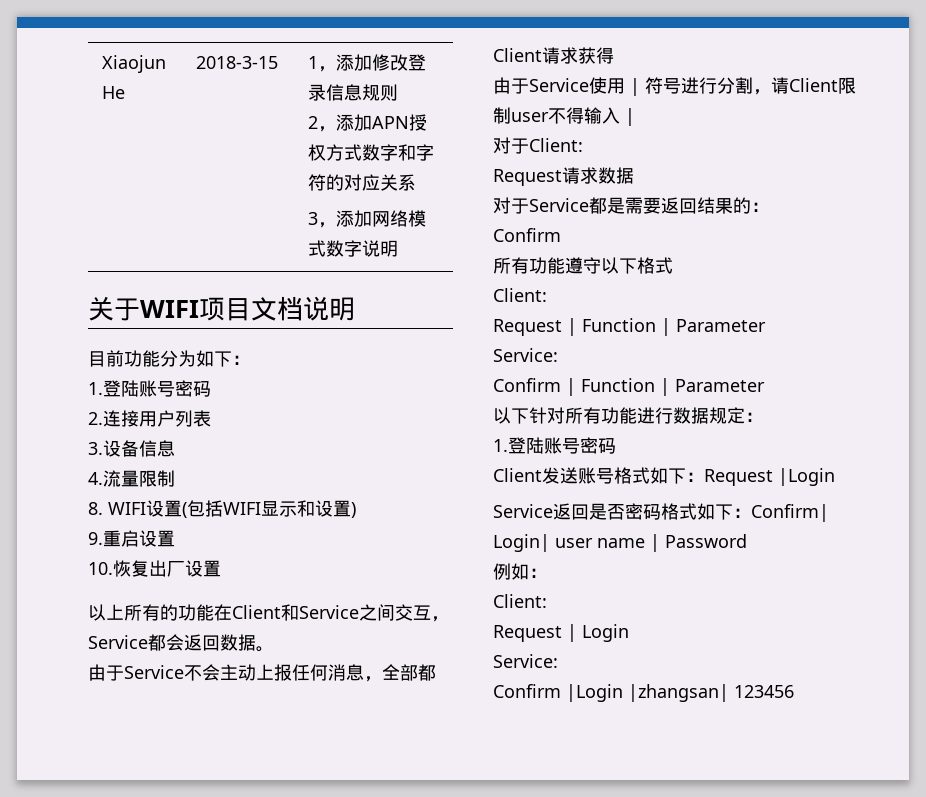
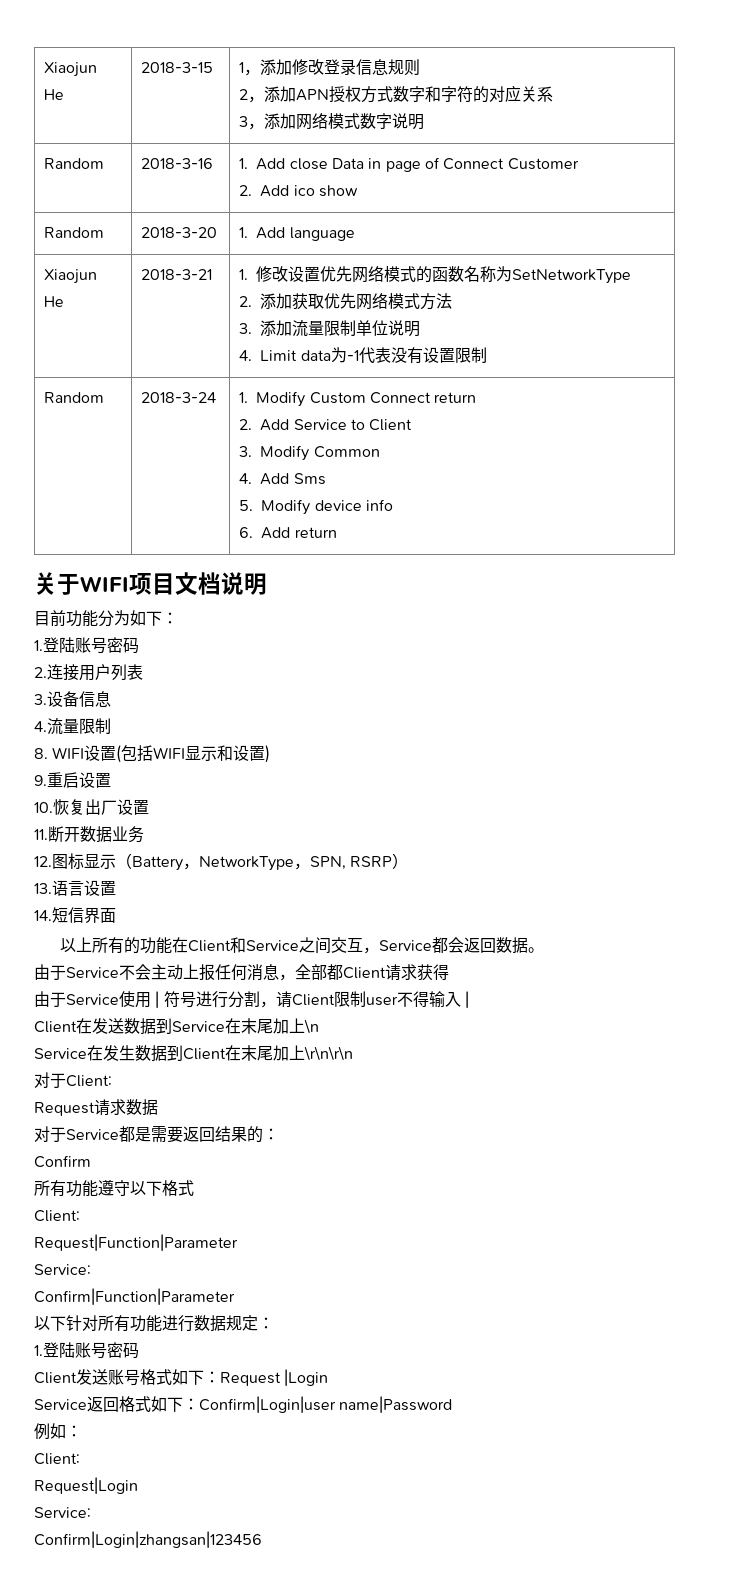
(399, 248) none -> [44,158,105,169] [141,158,214,169] [239,157,579,172] [239,185,359,197] [44,227,105,238] [141,227,218,238] [239,227,355,241] [44,269,98,284] [44,296,65,307] [141,269,213,280] [239,265,632,284] [239,292,453,310] [239,320,421,337] [239,347,487,364] [44,392,105,403] [141,392,217,403] [239,391,477,407] [239,419,413,431] [239,445,380,461] [239,473,326,485] [239,499,394,515] [239,527,337,539] // Random | 2018-3-16 | 1. Add close Data in page of Connect Customer // 2. Add ico show // Random | 2018-3-20 | 1. Add language // Xiaojun He | 2018-3-21 | 1.修改设置优先网络模式的函数名称为SetNetworkType // 2.添加获取优先网络模式方法 // 3.添加流量限制单位说明 // 4. Limit data为-1代表没有设置限制 // Random | 2018-3-24 | 1. Modify Custom Connect return // 2. Add Service to Client // 3. Modify Common // 4. Add Sms // 5. Modify device info // 6. Add return
(221, 568) none -> [34,826,144,843] [34,853,409,871] [34,880,116,896] [34,907,116,923] // 11.断开数据业务 // 12.图标显示（Battery，NetworkType，SPN, RSRP） // 13.语言设置 // 14.短信界面
(635, 117) none -> [34,1018,319,1035] [34,1045,353,1062] // Client在发送数据到Service在末尾加上\n // Service在发生数据到Client在末尾加上\r\n\r\n
[493,318,766,336] [493,348,558,362] [493,378,765,396] Request | Function | Parameter // Service: // Confirm | Function | Parameter -> [34,1234,238,1251] [34,1264,91,1275] [34,1288,235,1305] Request|Function|Parameter // Service: // Confirm|Function|Parameter
[589,503,829,522] [493,534,747,552] [493,563,547,580] [493,594,547,608] [493,624,629,642] [493,654,558,668] [493,684,794,702] 是否密码格式如下：Confirm| Login| user name | Password // 例如： // Client: // Request | Login // Service: // Confirm |Login |zhangsan| 123456 -> [119,1396,453,1413] [34,1423,82,1440] [34,1453,80,1465] [34,1477,138,1494] [34,1507,91,1518] [34,1531,262,1548] 格式如下：Confirm|Login|user name|Password // 例如： // Client: // Request|Login // Service: // Confirm|Login|zhangsan|123456

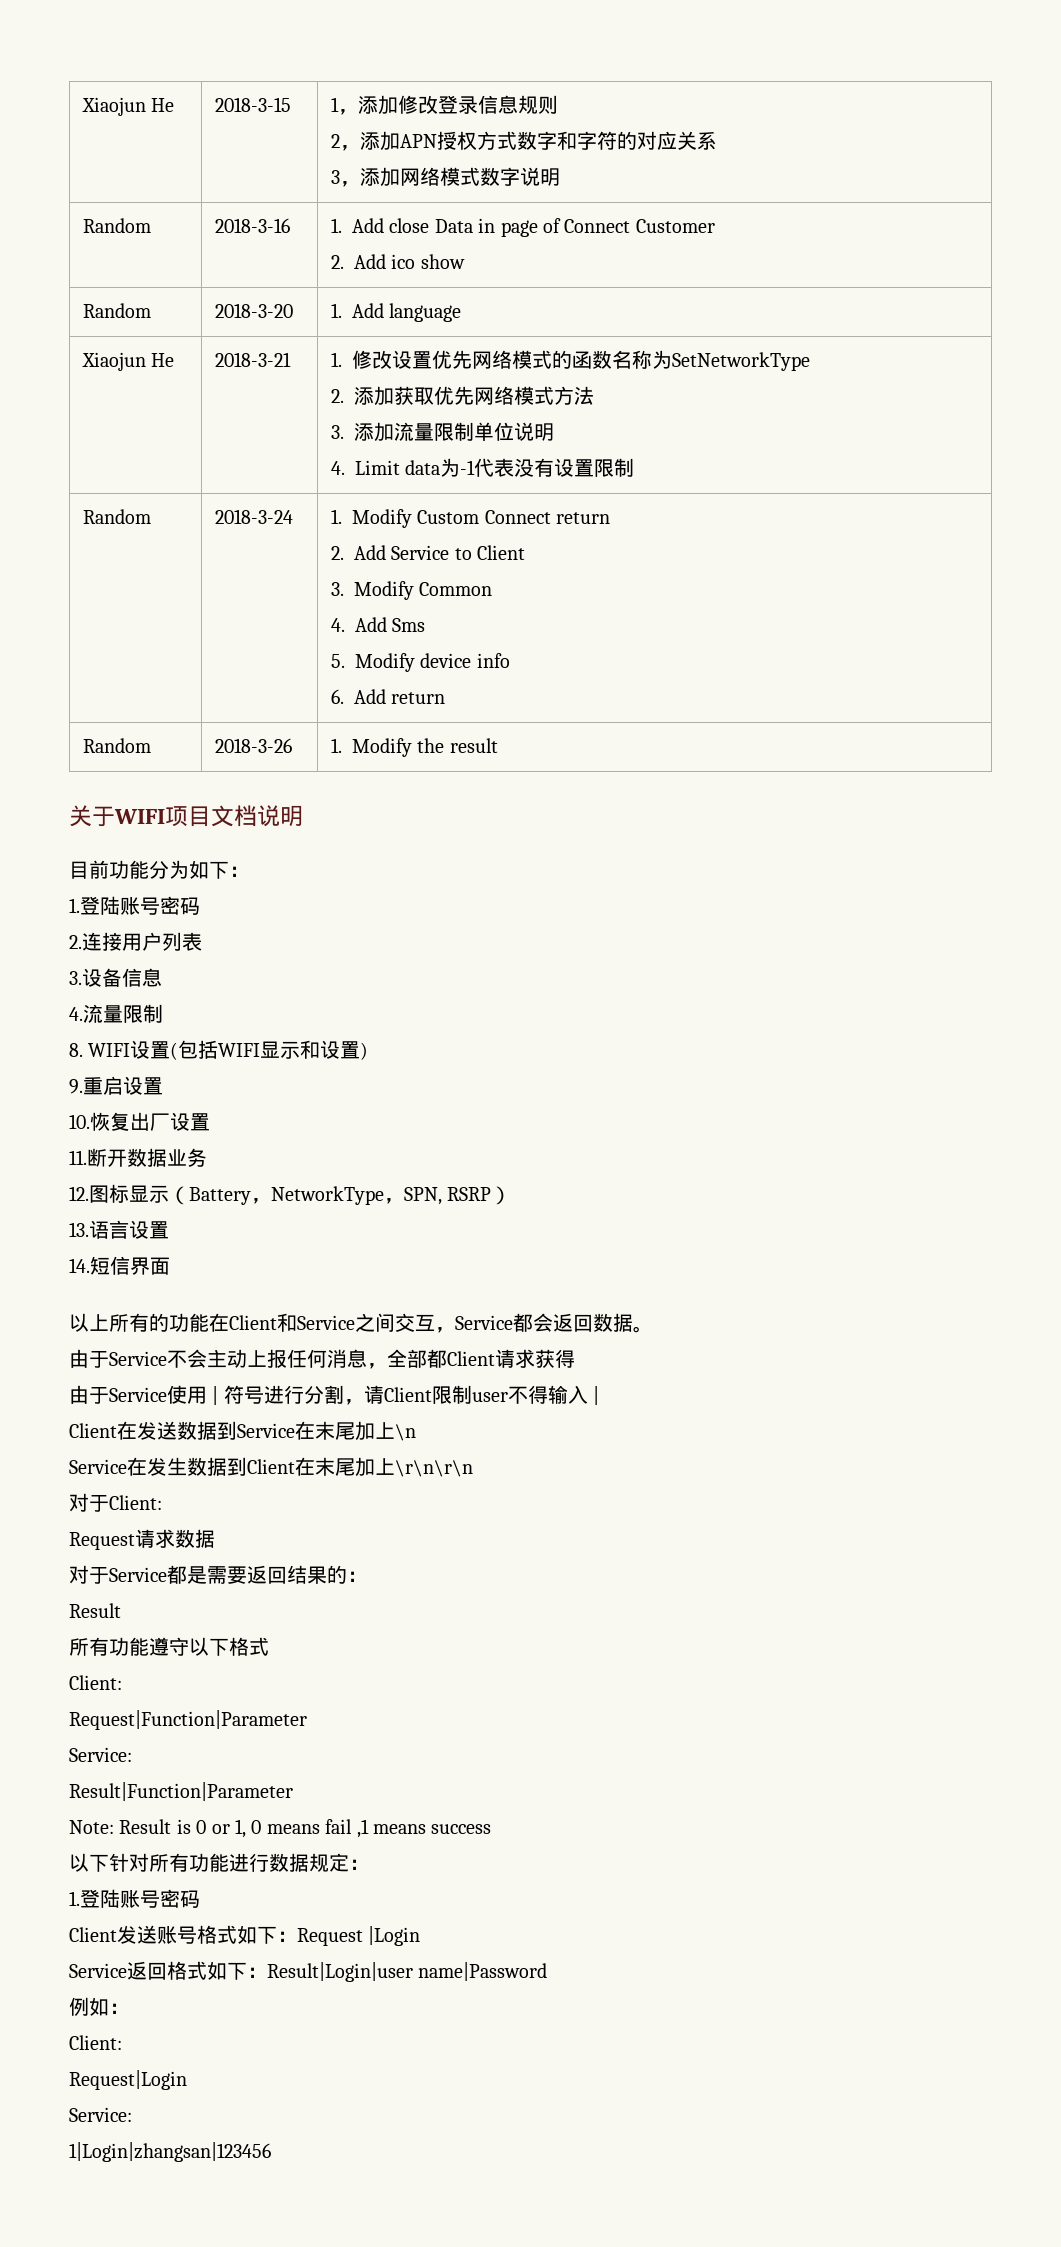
(337, 532) none -> [82,738,151,753] [214,738,292,753] [330,738,498,757] // Random | 2018-3-26 | 1. Modify the result
[34,1155,91,1168] Confirm -> [69,1603,121,1618] Result
[34,1288,235,1305] Confirm|Function|Parameter -> [69,1782,293,1801] [69,1819,492,1838] Result|Function|Parameter // Note: Result is 0 or 1, 0 means fail ,1 means success
[199,1396,336,1413] Confirm|Login|user -> [267,1962,413,1982] Result|Login|user
[34,1531,262,1548] Confirm|Login|zhangsan|123456 -> [69,2142,271,2162] 1|Login|zhangsan|123456

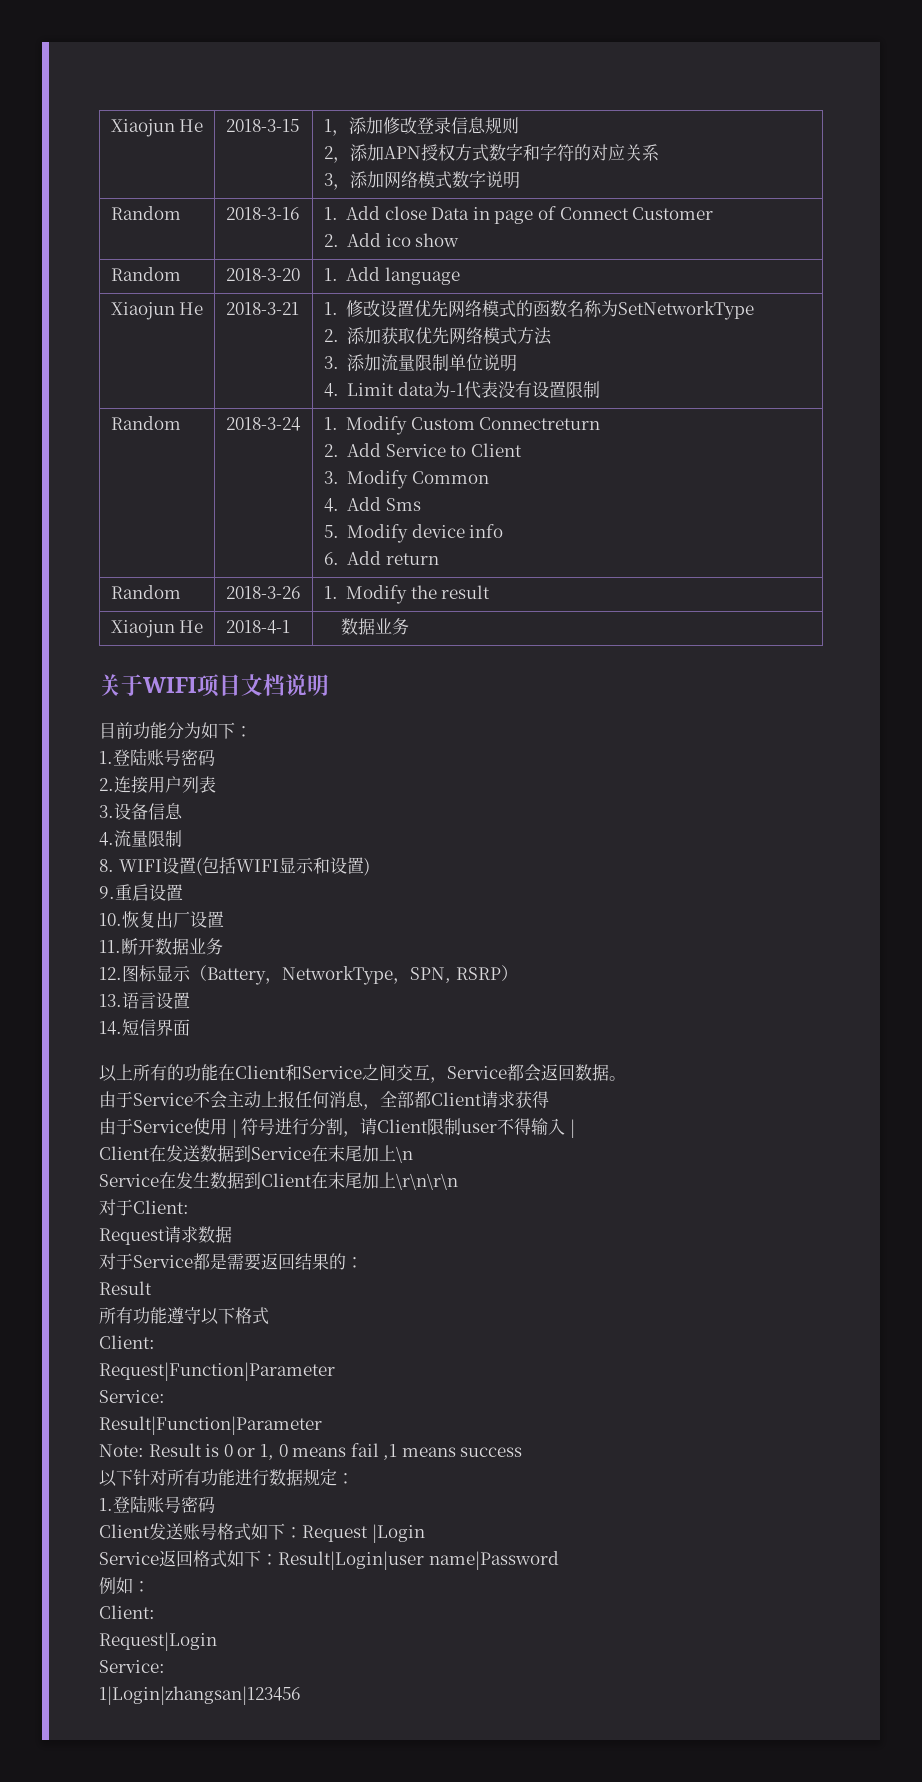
[484,510,611,524] Connect return -> [479,417,601,430] Connectreturn
(498, 745) none -> [110,620,204,638] [225,620,290,634] [340,618,409,635] // Xiaojun He | 2018-4-1 | 数据业务

